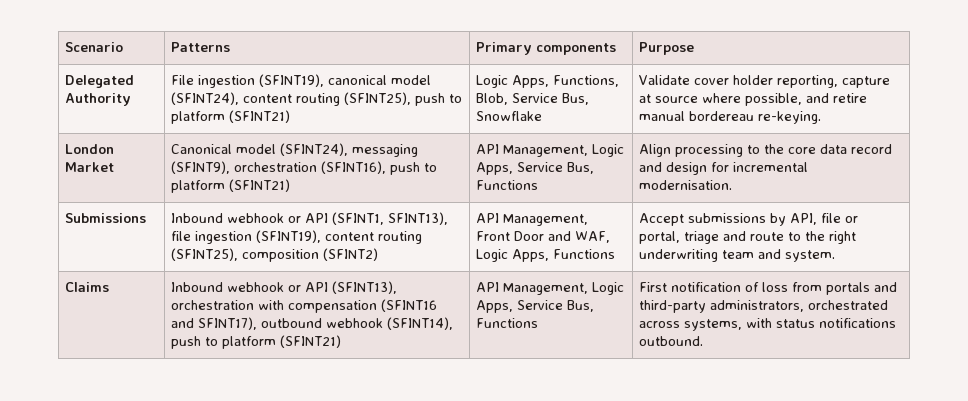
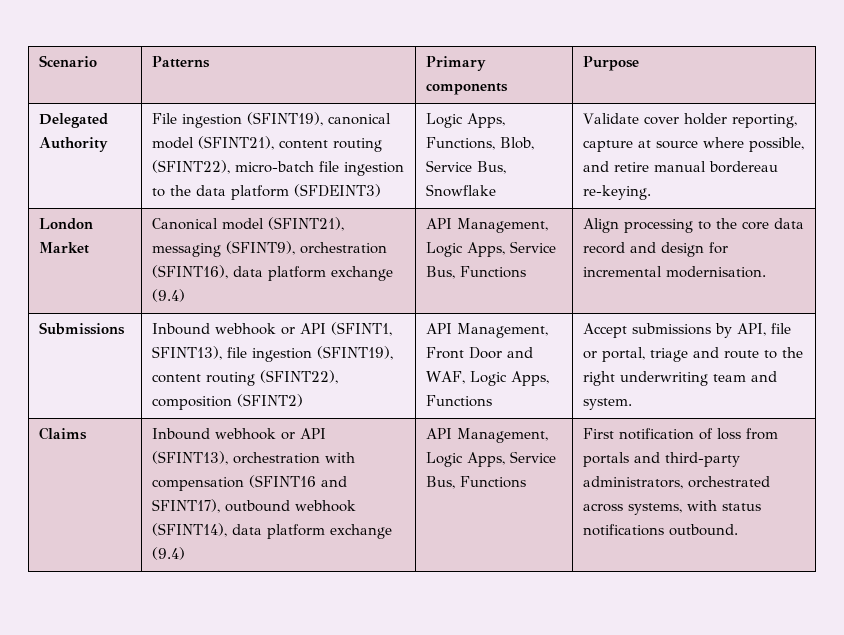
[171,92,463,106] [171,110,291,124] (SFINT24), content routing (SFINT25), push to platform (SFINT21) -> [197,136,382,152] [151,160,404,176] [151,184,381,200] (SFINT21), content routing (SFINT22), micro-batch file ingestion to the data platform (SFDEINT3)
[280,143,349,156] (SFINT24), -> [267,217,344,231] (SFINT21),
[390,162,438,175] [171,179,291,193] push to platform (SFINT21) -> [232,266,393,281] [151,289,185,302] data platform exchange (9.4)
[171,248,239,261] (SFINT25), -> [259,370,338,384] (SFINT22),
[171,335,342,349] push to platform (SFINT21) -> [231,524,392,539] [151,547,185,560] data platform exchange (9.4)

